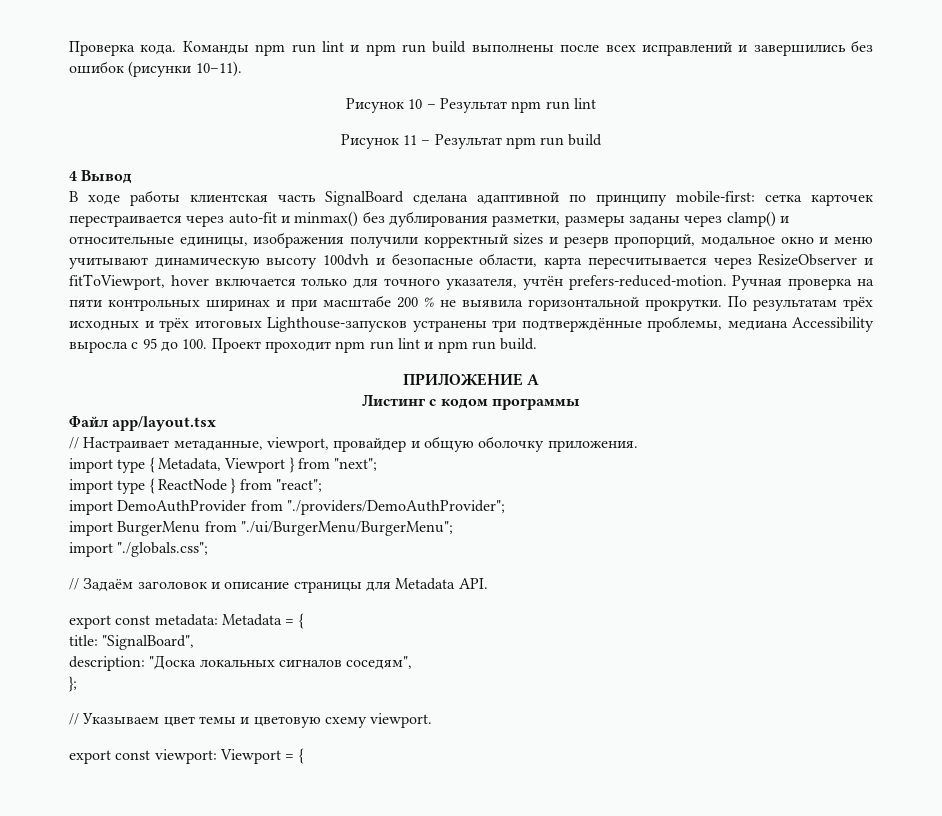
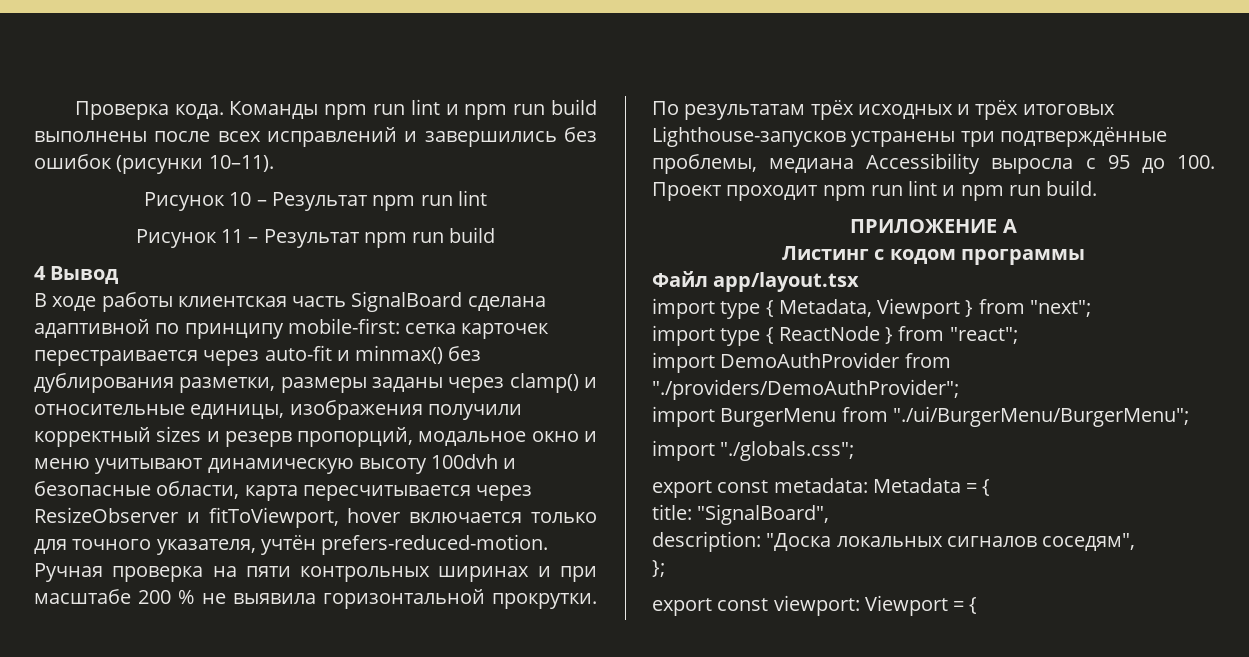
[69,436,638,452] // // Настраивает метаданные, viewport, провайдер и общую оболочку приложения. -> (860, 282) none
[69,578,488,593] // // Задаём заголовок и описание страницы для Metadata API. -> (855, 451) none
[69,713,433,728] // // Указываем цвет темы и цветовую схему viewport. -> (665, 568) none

